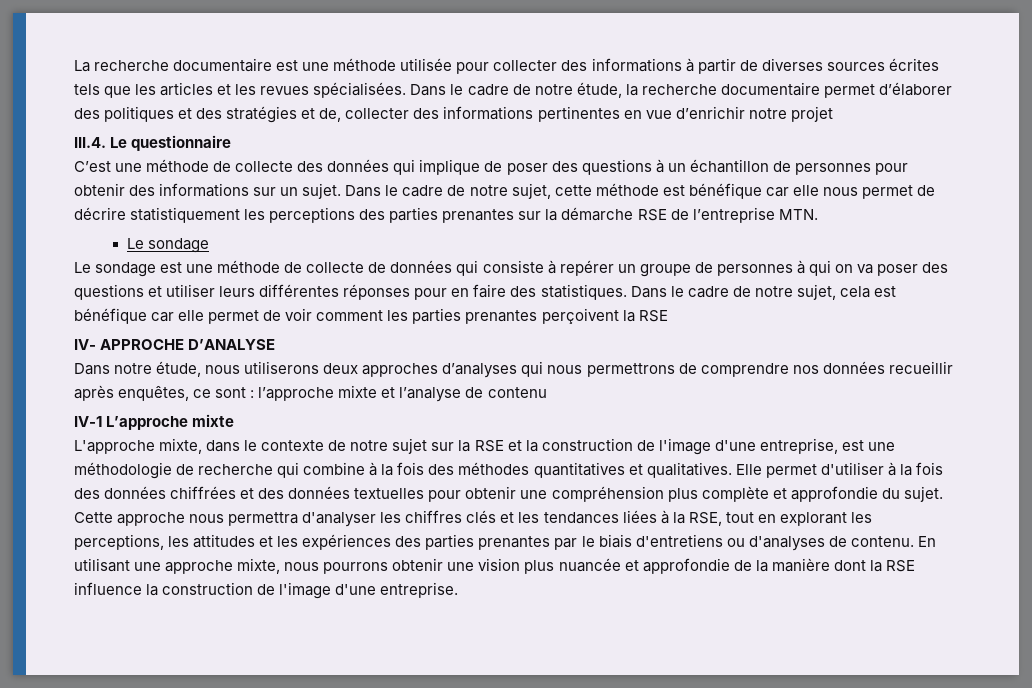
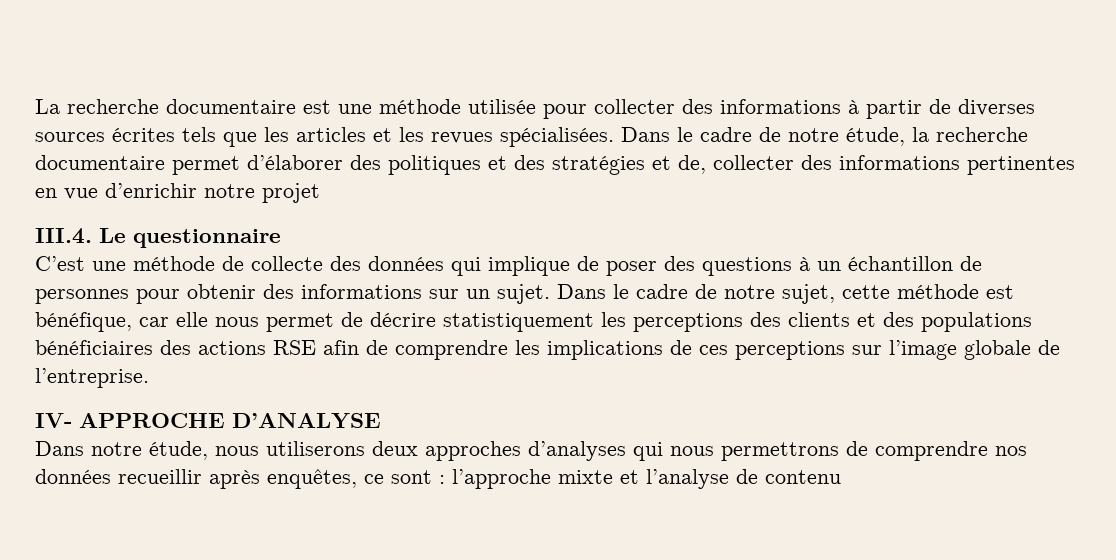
[688,183,762,199] bénéfique -> [35,312,132,332] bénéfique,
[389,207,818,223] [126,238,209,253] [74,260,949,277] [74,284,896,300] [74,308,668,324] parties prenantes sur la démarche RSE de l’entreprise MTN. // Le sondage // Le sondage est une méthode de collecte de données qui consiste à repérer un groupe de personnes à qui on va poser des questions et utiliser leurs différentes réponses pour en faire des statistiques. Dans le cadre de notre sujet, cela est bénéfique car elle permet de voir comment les parties prenantes perçoivent la RSE -> [788,312,1032,332] [35,340,1060,360] [35,368,149,388] clients et des populations bénéficiaires des actions RSE afin de comprendre les implications de ces perceptions sur l’image globale de l’entreprise.
[74,414,235,430] [74,438,895,455] [74,462,943,479] [74,486,943,502] [74,510,872,527] [74,534,936,551] [74,558,915,574] [74,582,459,599] // IV-1 L’approche mixte // L'approche mixte, dans le contexte de notre sujet sur la RSE et la construction de l'image d'une entreprise, est une méthodologie de recherche qui combine à la fois des méthodes quantitatives et qualitatives. Elle permet d'utiliser à la fois des données chiffrées et des données textuelles pour obtenir une compréhension plus complète et approfondie du sujet. Cette approche nous permettra d'analyser les chiffres clés et les tendances liées à la RSE, tout en explorant les perceptions, les attitudes et les expériences des parties prenantes par le biais d'entretiens ou d'analyses de contenu. En utilisant une approche mixte, nous pourrons obtenir une vision plus nuancée et approfondie de la manière dont la RSE influence la construction de l'image d'une entreprise. -> (841, 477) none

